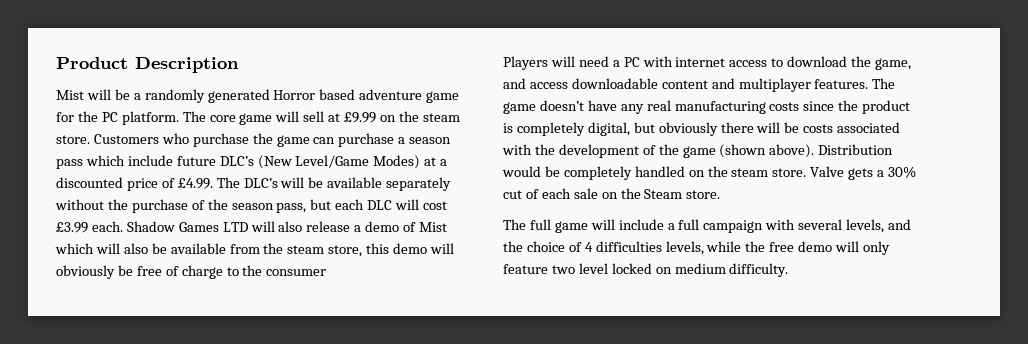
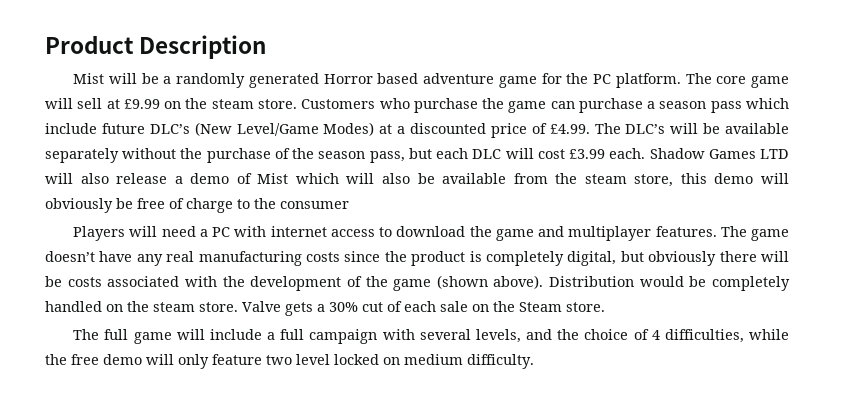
[875,58,912,70] [503,78,708,89] game, and access downloadable content -> [495,229,534,241] game
[595,241,704,255] difficulties levels, -> [664,329,744,343] difficulties,

